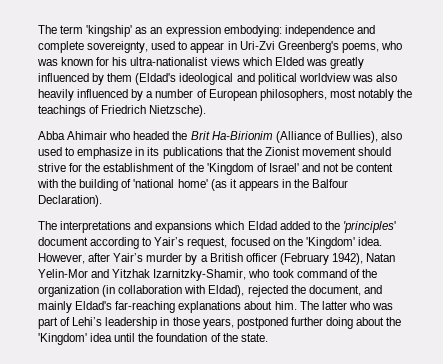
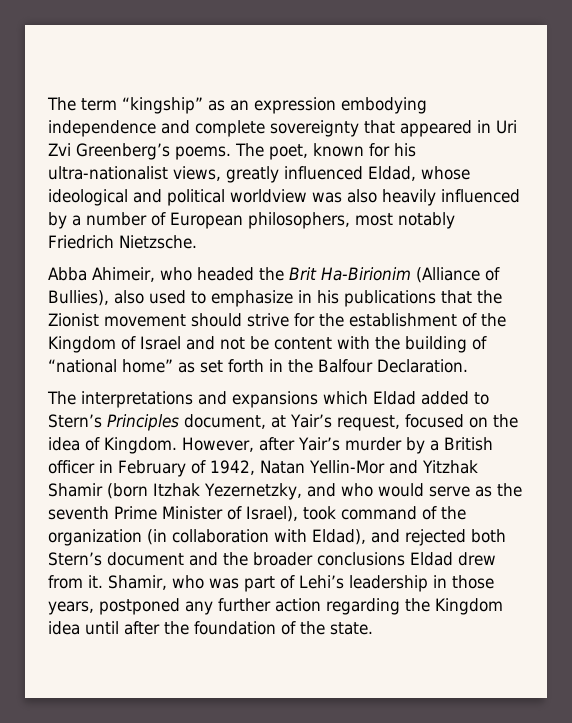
[86,25,133,37] 'kingship' -> [122,97,203,114] “kingship”
[223,25,282,37] embodying: -> [341,97,427,114] embodying
[87,41,402,53] [37,57,364,69] [38,73,177,85] sovereignty, used to appear in Uri-Zvi Greenberg's poems, who was known for his ultra-nationalist views which Elded was greatly influenced by them (Eldad's -> [270,120,517,137] [48,143,416,160] [48,166,470,183] sovereignty that appeared in Uri Zvi Greenberg’s poems. The poet, known for his ultra-nationalist views, greatly influenced Eldad, whose
[397,89,413,98] [38,105,207,117] the teachings of Friedrich Nietzsche). -> [48,235,197,249] Friedrich Nietzsche.
[67,131,108,140] Ahimair -> [92,267,155,282] Ahimeir,
[147,147,160,156] its -> [317,290,339,304] his
[206,163,299,175] 'Kingdom of Israel' -> [48,336,181,353] Kingdom of Israel
[133,179,279,191] 'national home' (as it appears -> [48,359,264,373] “national home” as set forth
[38,195,102,207] Declaration). -> [376,359,468,373] Declaration.
[324,221,396,233] [38,237,152,249] the 'principles' document according to -> [48,414,286,431] Stern’s Principles document, at
[305,237,382,249] 'Kingdom' idea. -> [48,437,177,454] idea of Kingdom.
[279,253,396,265] [38,269,270,281] (February 1942), Natan Yelin-Mor and Yitzhak Izarnitzky-Shamir, who -> [99,460,478,477] [48,483,522,500] [48,506,298,522] in February of 1942, Natan Yellin-Mor and Yitzhak Shamir (born Itzhak Yezernetzky, and who would serve as the seventh Prime Minister of Israel),
[247,285,382,297] [38,301,347,313] rejected the document, and mainly Eldad's far-reaching explanations about him. The latter -> [371,529,506,546] [48,552,496,566] [48,575,167,590] and rejected both Stern’s document and the broader conclusions Eldad drew from it. Shamir,
[290,317,402,329] [38,333,87,345] further doing about the 'Kingdom' -> [185,598,503,615] any further action regarding the Kingdom
(136, 337) none -> [124,621,160,635] after

